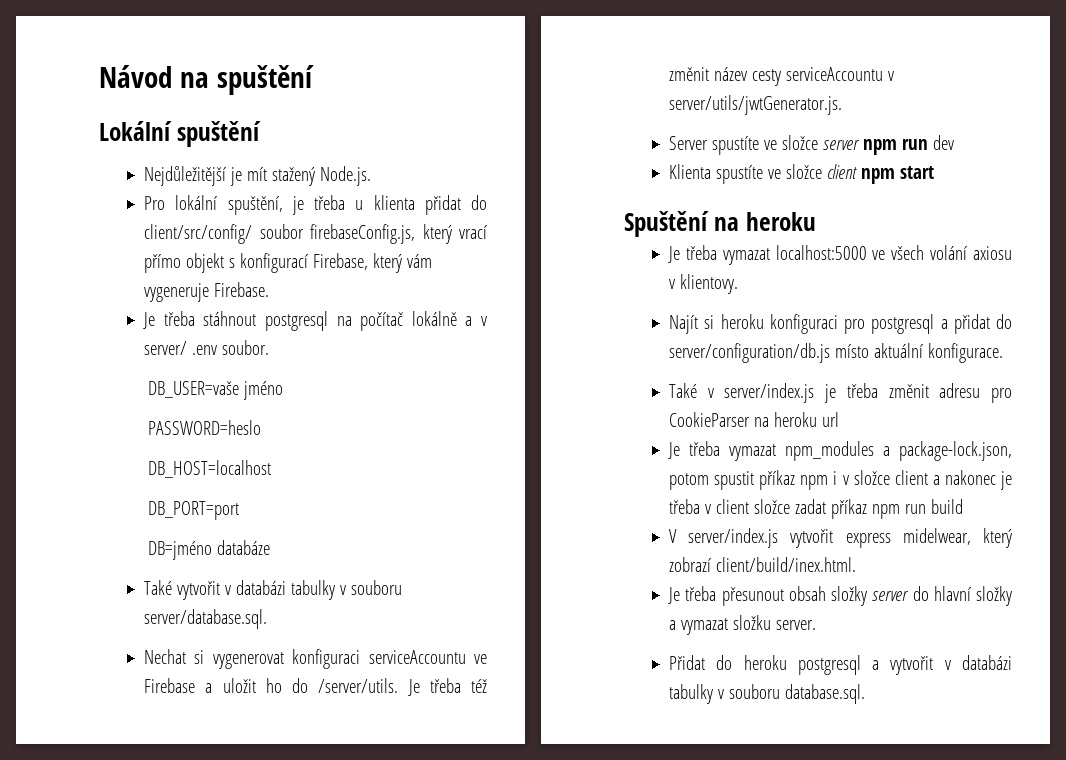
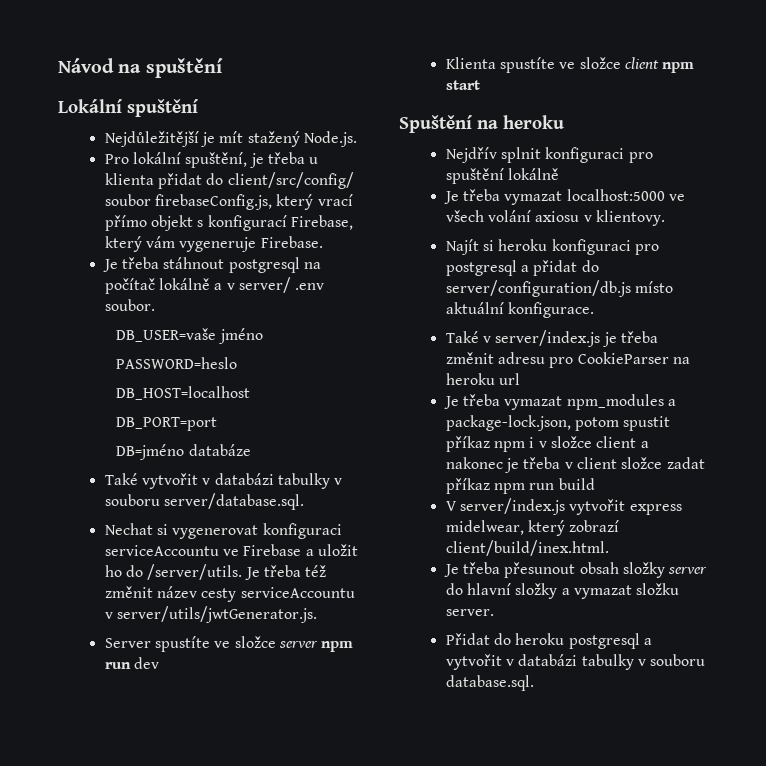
(816, 221) none -> [445,147,653,163] [445,168,560,184] // Nejdřív splnit konfiguraci pro spuštění lokálně

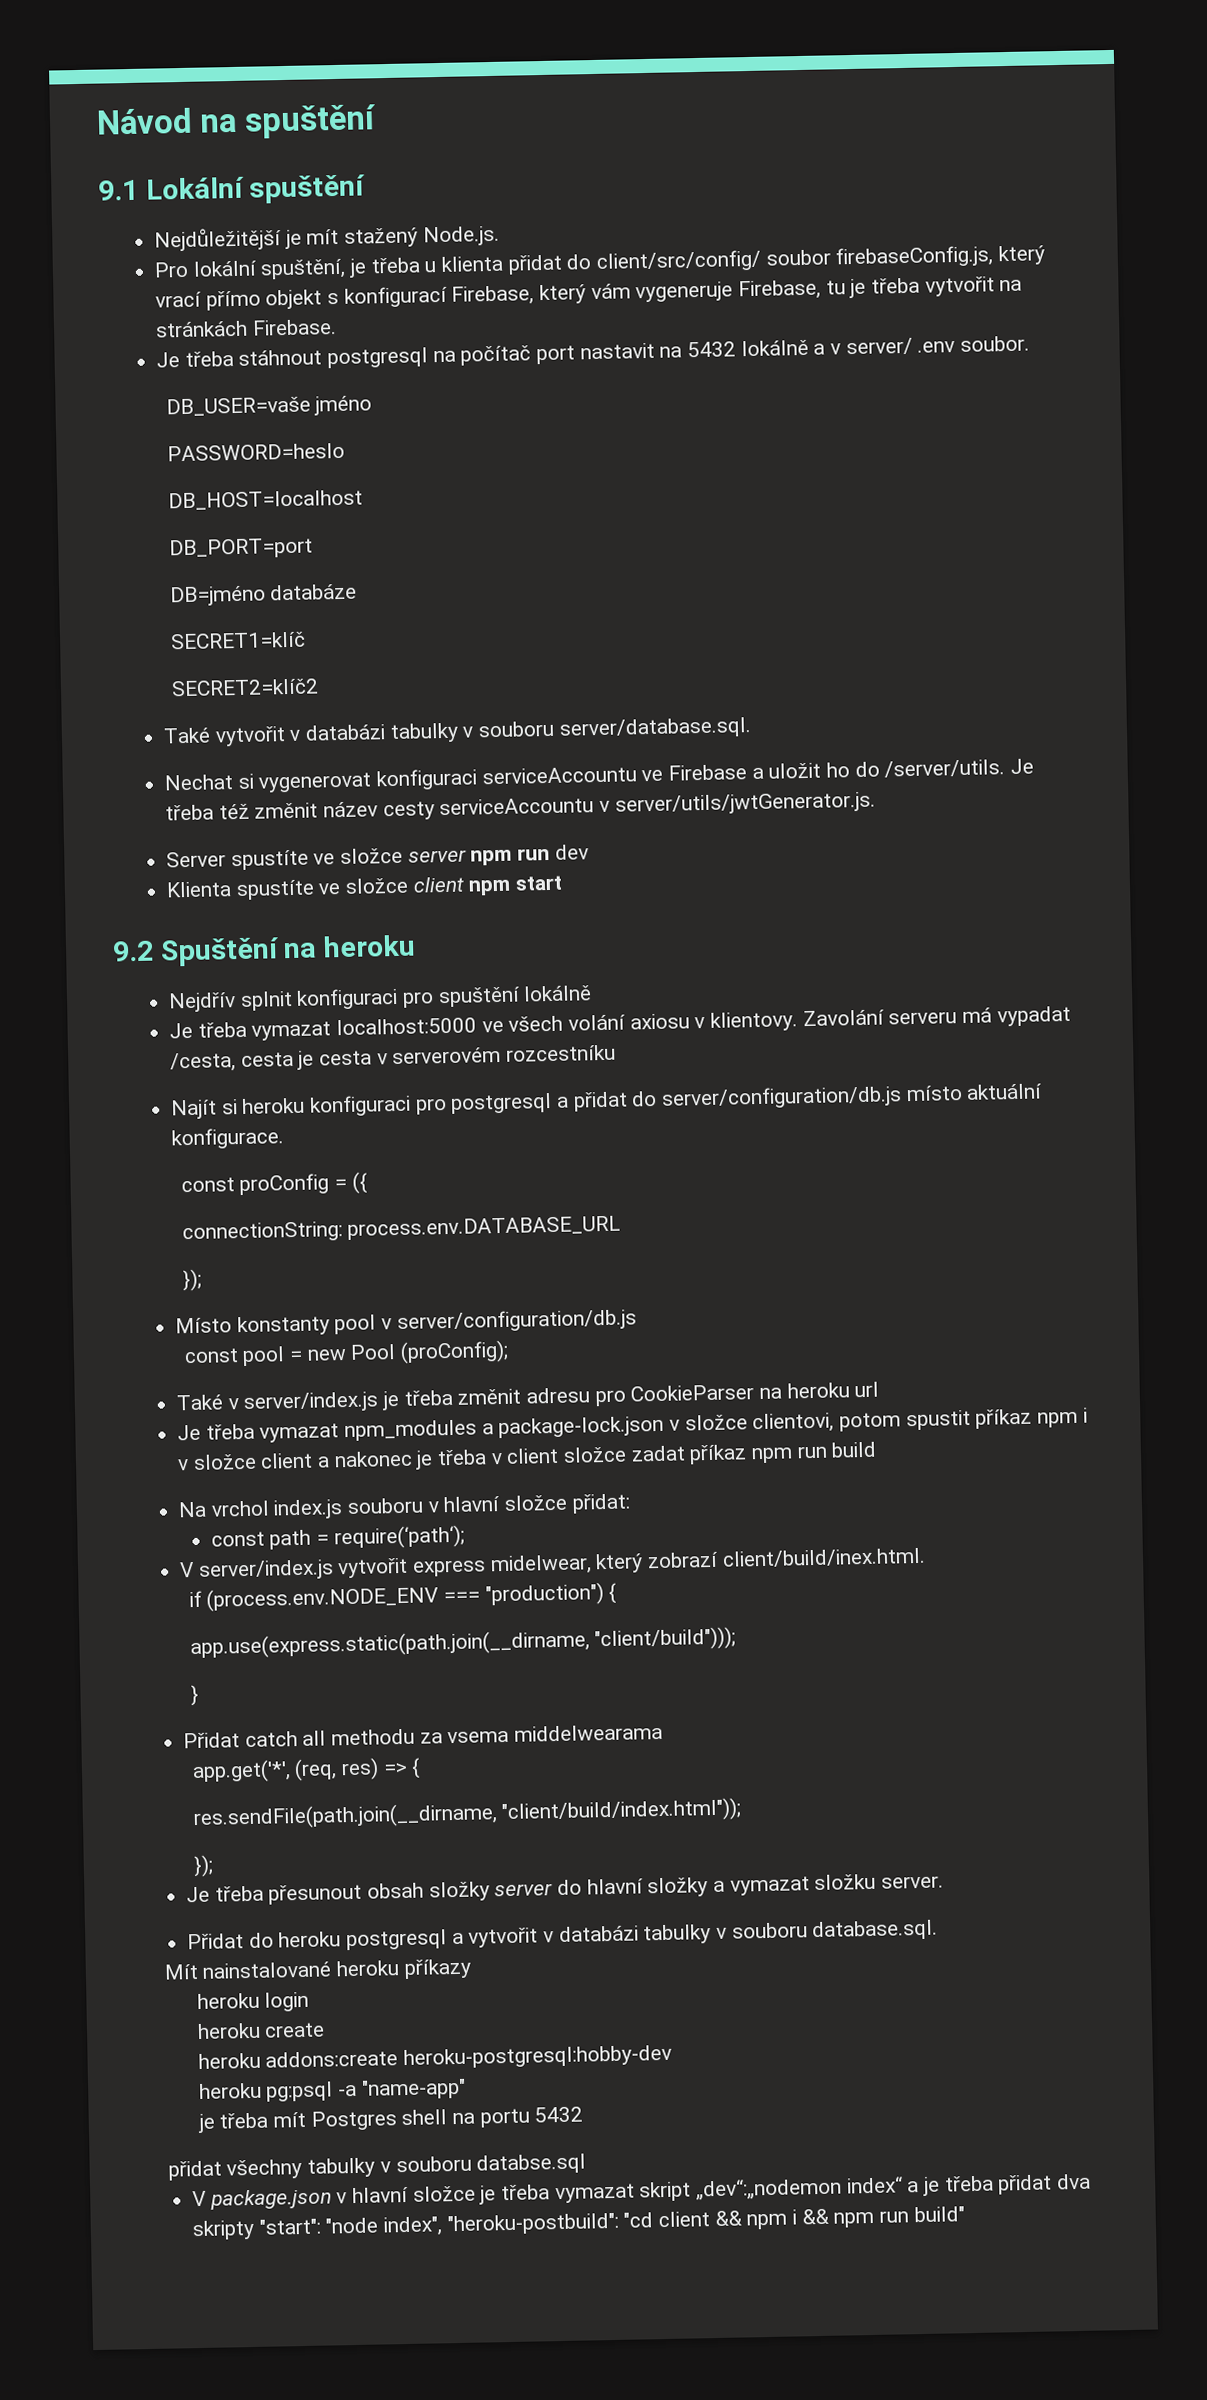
(223, 68) none -> [98,179,139,201] 9.1
(257, 244) none -> [737,276,1023,301] [154,320,248,338] Firebase, tu je třeba vytvořit na stránkách
(155, 286) none -> [535,341,736,365] port nastavit na 5432
(251, 450) none -> [169,631,306,650] [170,678,319,697] // SECRET1=klíč // SECRET2=klíč2
(480, 85) none -> [112,940,154,962] 9.2
(666, 218) none -> [802,1005,1071,1027] [169,1044,616,1073] Zavolání serveru má vypadat /cesta, cesta je cesta v serverovém rozcestníku
(595, 310) none -> [180,1171,368,1196] [181,1215,622,1244] [181,1268,202,1292] [174,1308,637,1337] [183,1339,509,1367] // const proConfig = ({ // connectionString: process.env.DATABASE_URL // }); // Místo konstanty pool v server/configuration/db.js // const pool = new Pool (proConfig);
[445,415,571,431] package-lock.json, -> [498,1412,835,1439] package-lock.json v složce clientovi,
(595, 484) none -> [177,1493,631,1520] [210,1524,465,1550] // Na vrchol index.js souboru v hlavní složce přidat: // const path = require(‘path‘);
(609, 548) none -> [188,1582,618,1612] [189,1626,737,1660] [189,1684,199,1707] [182,1723,663,1749] [191,1757,422,1784] [192,1797,743,1831] [192,1854,214,1878] // if (process.env.NODE_ENV === "production") { // app.use(express.static(path.join(__dirname, "client/build"))); // } // Přidat catch all methodu za vsema middelwearama // app.get('*', (req, res) => { // res.sendFile(path.join(__dirname, "client/build/index.html")); // });
(534, 683) none -> [163,1958,472,1980] [196,1991,310,2012] [196,2022,326,2040] [197,2044,672,2070] [198,2078,466,2102] [197,2106,584,2134] [167,2153,587,2181] [191,2173,1091,2210] [191,2206,965,2241] // Mít nainstalované heroku příkazy // heroku login // heroku create // heroku addons:create heroku-postgresql:hobby-dev // heroku pg:psql -a "name-app" // je třeba mít Postgres shell na portu 5432 // přidat všechny tabulky v souboru databse.sql // V package.json v hlavní složce je třeba vymazat skript „dev“:„nodemon index“ a je třeba přidat dva skripty "start": "node index", "heroku-postbuild": "cd client && npm i && npm run build"

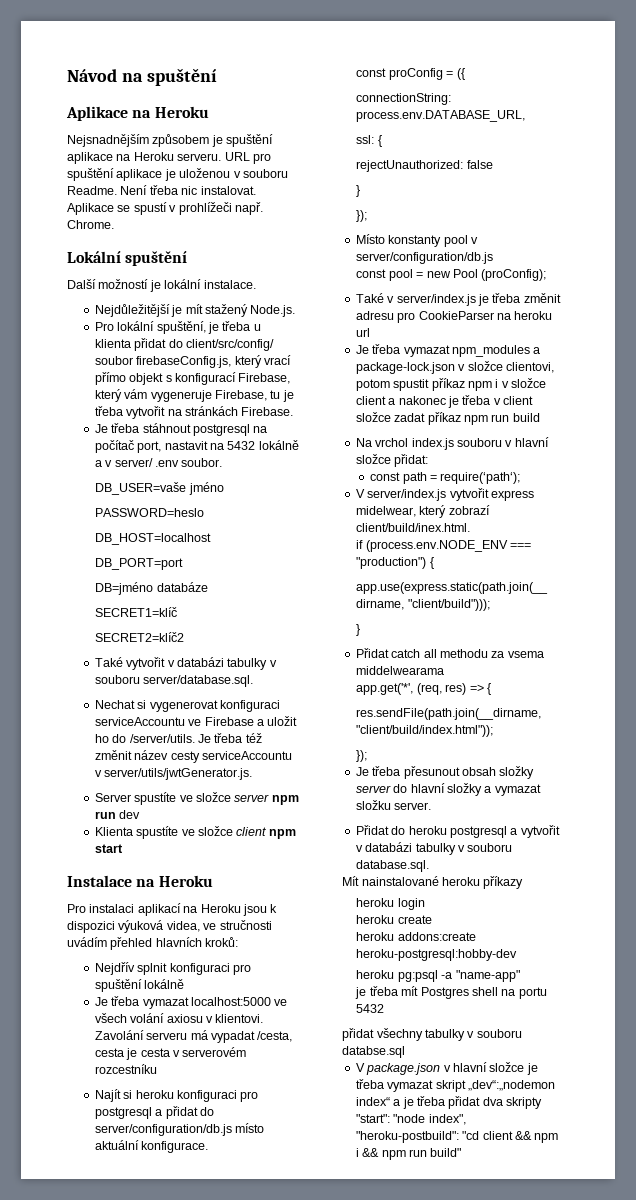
[98,174,367,204] 9.1 Lokální spuštění -> [66,106,209,121] [67,134,274,147] [67,152,271,164] [67,168,288,181] [67,185,256,195] [67,202,263,215] [67,220,114,229] [67,251,188,266] [67,279,256,292] Aplikace na Heroku // Nejsnadnějším způsobem je spuštění aplikace na Heroku serveru. URL pro spuštění aplikace je uloženou v souboru Readme. Není třeba nic instalovat. Aplikace se spustí v prohlížeči např. Chrome. // Lokální spuštění // Další možností je lokální instalace.
[535,345,575,365] port -> [137,441,162,453] port,
[112,934,417,967] 9.2 Spuštění na heroku -> [67,875,213,887] [67,903,278,916] [67,920,272,933] [67,937,239,950] Instalace na Heroku // Pro instalaci aplikací na Heroku jsou k dispozici výuková videa, ve stručnosti uvádím přehled hlavních kroků:
[709,1011,798,1032] klientovy. -> [215,1014,264,1023] klientovi.
[347,1215,622,1240] process.env.DATABASE_URL -> [356,110,526,122] [356,135,382,147] [356,160,493,172] [356,185,361,197] process.env.DATABASE_URL, // ssl: { // rejectUnauthorized: false // }

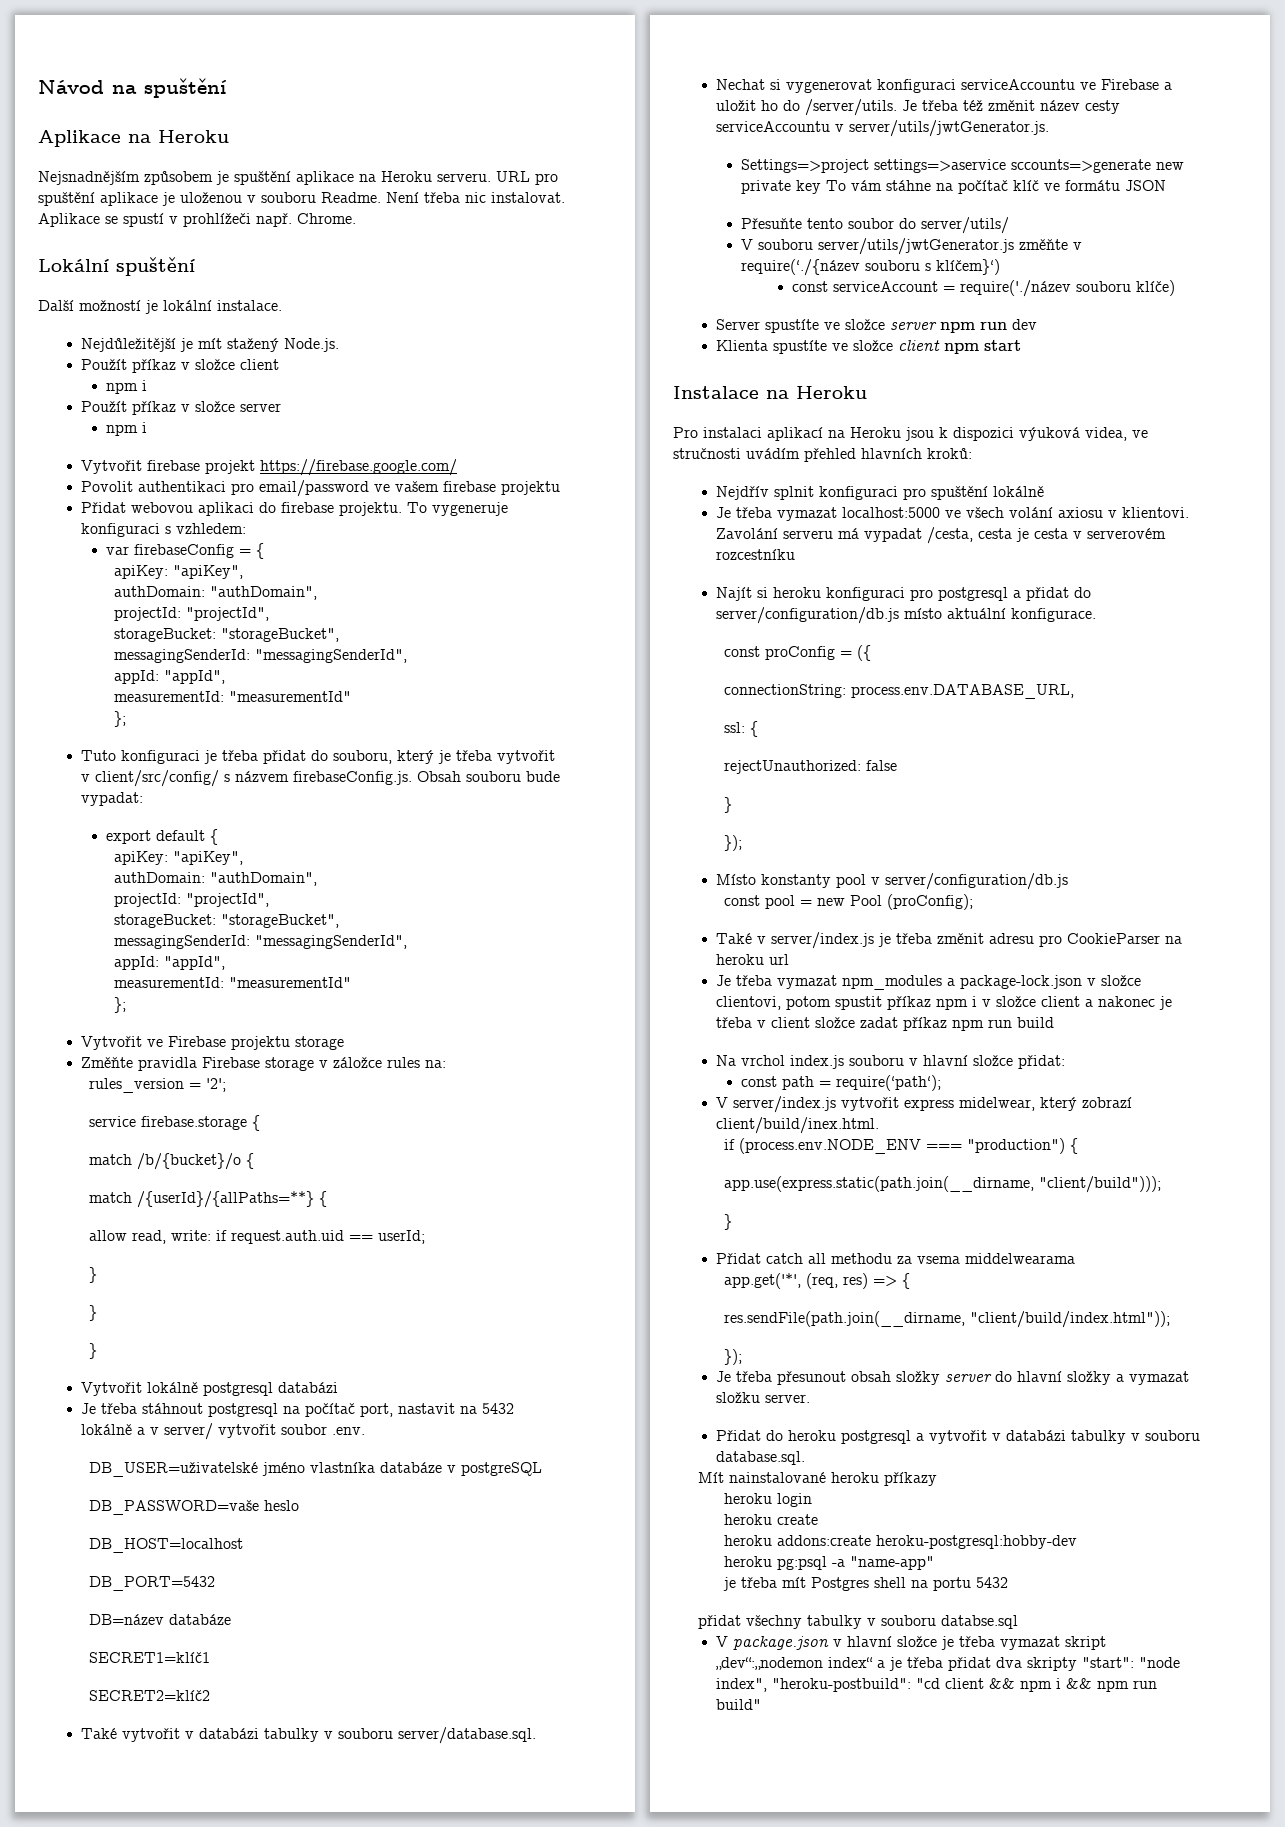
[94,321,261,334] [94,338,275,351] [94,355,292,368] [94,372,291,385] [94,389,294,402] [94,406,294,419] Pro lokální spuštění, je třeba u klienta přidat do client/src/config/ soubor firebaseConfig.js, který vrací přímo objekt s konfigurací Firebase, který vám vygeneruje Firebase, tu je třeba vytvořit na stránkách Firebase. -> [80,359,279,373] [106,380,148,394] [80,401,281,415] [106,422,148,436] [80,459,457,476] [80,480,560,497] [80,502,508,516] [80,523,246,537] [106,543,265,559] [114,565,244,579] [114,586,318,600] [114,607,270,621] [114,628,340,642] [114,649,408,663] [114,670,226,684] [114,691,352,702] [114,711,127,727] [80,750,555,764] [80,770,560,787] [80,792,143,806] [106,829,219,845] [114,851,244,865] [114,872,318,886] [114,893,270,907] [114,914,340,928] [114,935,408,949] [114,956,226,970] [114,977,352,988] [114,997,127,1013] [80,1036,344,1050] [80,1057,446,1071] [88,1078,226,1093] [88,1115,260,1131] [88,1153,254,1170] [88,1191,327,1208] [88,1230,425,1244] [88,1267,97,1283] [88,1305,97,1321] [88,1343,97,1359] [80,1382,338,1396] Použít příkaz v složce client // npm i // Použít příkaz v složce server // npm i // Vytvořit firebase projekt https://firebase.google.com/ // Povolit authentikaci pro email/password ve vašem firebase projektu // Přidat webovou aplikaci do firebase projektu. To vygeneruje konfiguraci s vzhledem: // var firebaseConfig = { // apiKey: "apiKey", // authDomain: "authDomain", // projectId: "projectId", // storageBucket: "storageBucket", // messagingSenderId: "messagingSenderId", // appId: "appId", // measurementId: "measurementId" // }; // Tuto konfiguraci je třeba přidat do souboru, který je třeba vytvořit v client/src/config/ s názvem firebaseConfig.js. Obsah souboru bude vypadat: // export default { // apiKey: "apiKey", // authDomain: "authDomain", // projectId: "projectId", // storageBucket: "storageBucket", // messagingSenderId: "messagingSenderId", // appId: "appId", // measurementId: "measurementId" // }; // Vytvořit ve Firebase projektu storage // Změňte pravidla Firebase storage v záložce rules na: // rules_version = '2'; // service firebase.storage { // match /b/{bucket}/o { // match /{userId}/{allPaths=**} { // allow read, write: if request.auth.uid == userId; // } // } // } // Vytvořit lokálně postgresql databázi
[155,458,223,467] [95,482,224,495] [95,508,205,517] .env soubor. // DB_USER=vaše jméno // PASSWORD=heslo -> [217,1424,365,1438] [88,1462,542,1477] [88,1500,299,1515] vytvořit soubor .env. // DB_USER=uživatelské jméno vlastníka databáze v postgreSQL // DB_PASSWORD=vaše heslo
[95,558,184,570] [95,582,154,595] DB_PORT=port // DB=jméno -> [88,1576,215,1591] [88,1614,164,1625] DB_PORT=5432 // DB=název
[95,607,178,617] SECRET1=klíč -> [88,1652,210,1663] SECRET1=klíč1
(253, 774) none -> [741,159,1185,173] [741,180,1167,194] [741,217,1010,234] [741,238,1083,255] [741,259,1001,276] [792,280,1176,297] // Settings=>project settings=>aservice sccounts=>generate new private key To vám stáhne na počítač klíč ve formátu JSON // Přesuňte tento soubor do server/utils/ // V souboru server/utils/jwtGenerator.js změňte v require(‘./{název souboru s klíčem}‘) // const serviceAccount = require('./název souboru klíče)

